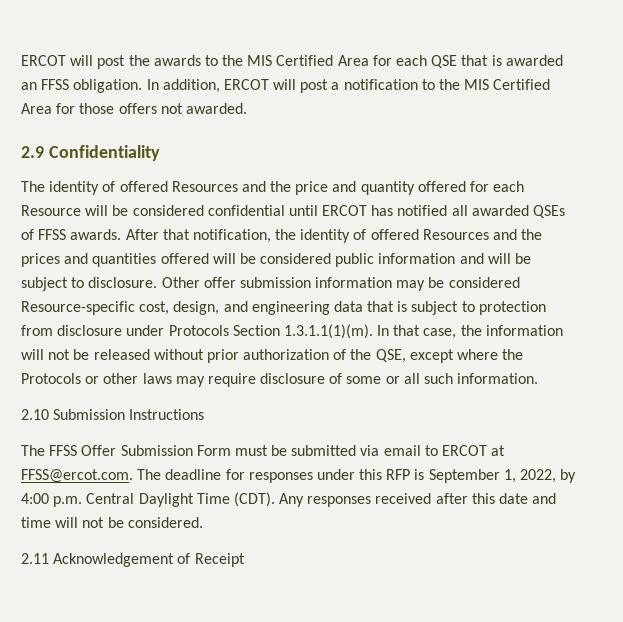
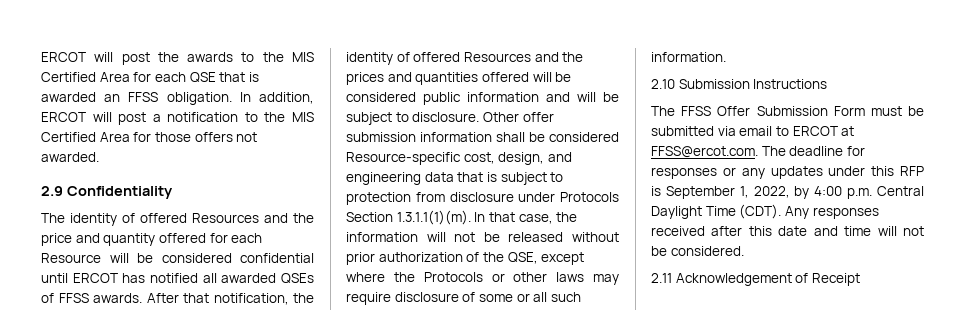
[396,280,426,291] may -> [496,132,525,142] shall
(313, 477) none -> [722,166,823,179] or any updates

